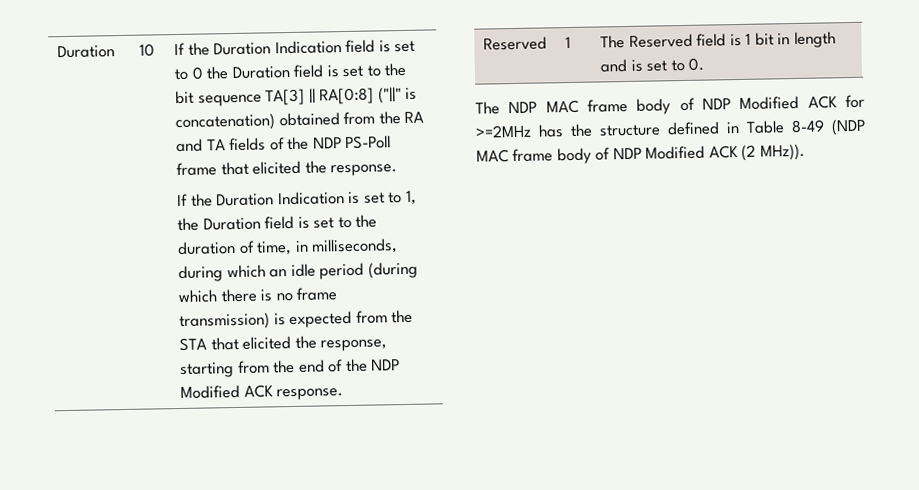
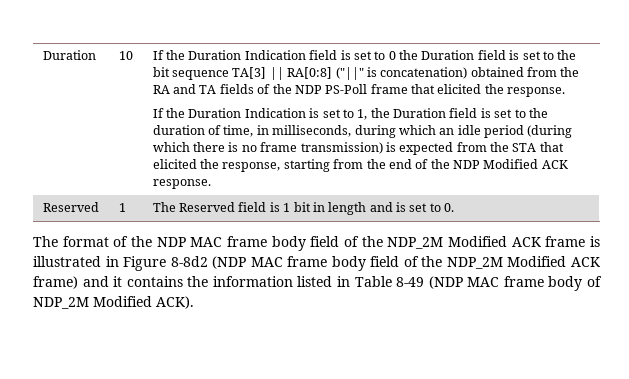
(500, 108) none -> [62,236,152,247] format of the
[679,94,865,112] [475,121,720,138] of NDP Modified ACK for >=2MHz has the structure defined -> [310,236,600,249] [33,256,601,271] [33,276,333,289] field of the NDP_2M Modified ACK frame is illustrated in Figure 8-8d2 (NDP MAC frame body field of the NDP_2M Modified ACK frame) and it contains the information listed
[612,143,805,161] NDP Modified ACK (2 MHz)). -> [33,296,194,309] NDP_2M Modified ACK).

